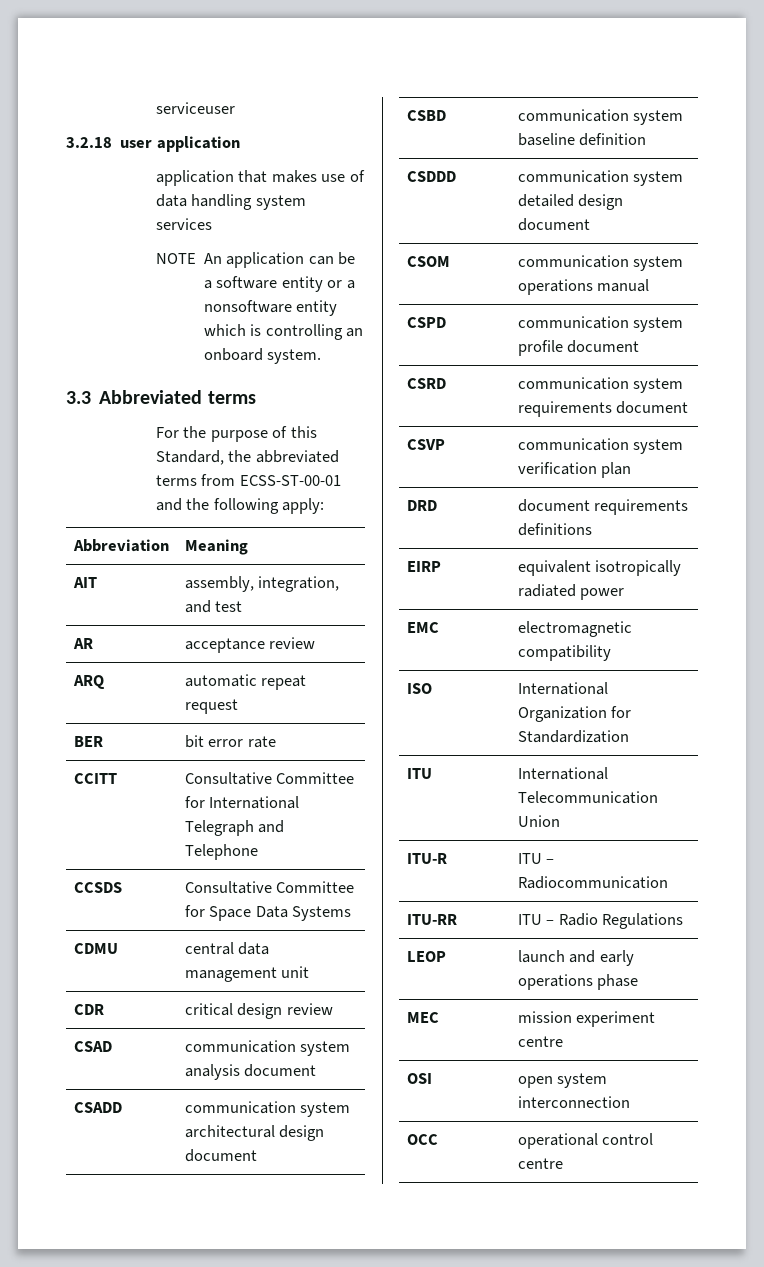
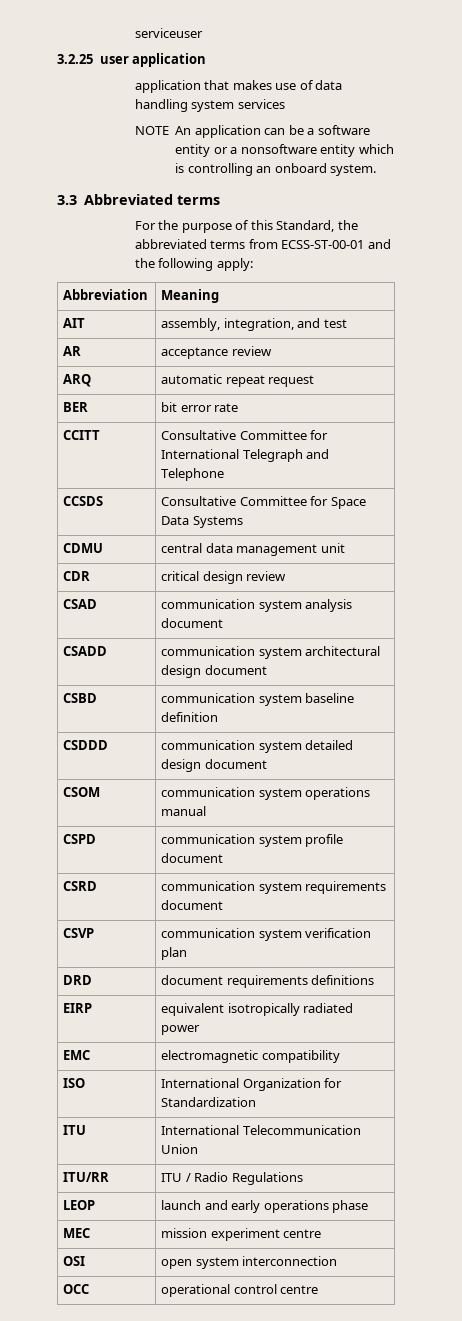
[66,137,112,148] 3.2.18 -> [57,54,93,64] 3.2.25
[406,853,447,864] [517,853,555,864] [517,876,668,889] [406,914,457,925] [517,914,555,925] ITU-R | ITU – Radiocommunication // ITU-RR | ITU – -> [63,1172,110,1182] [161,1173,191,1182] ITU/RR | ITU /

